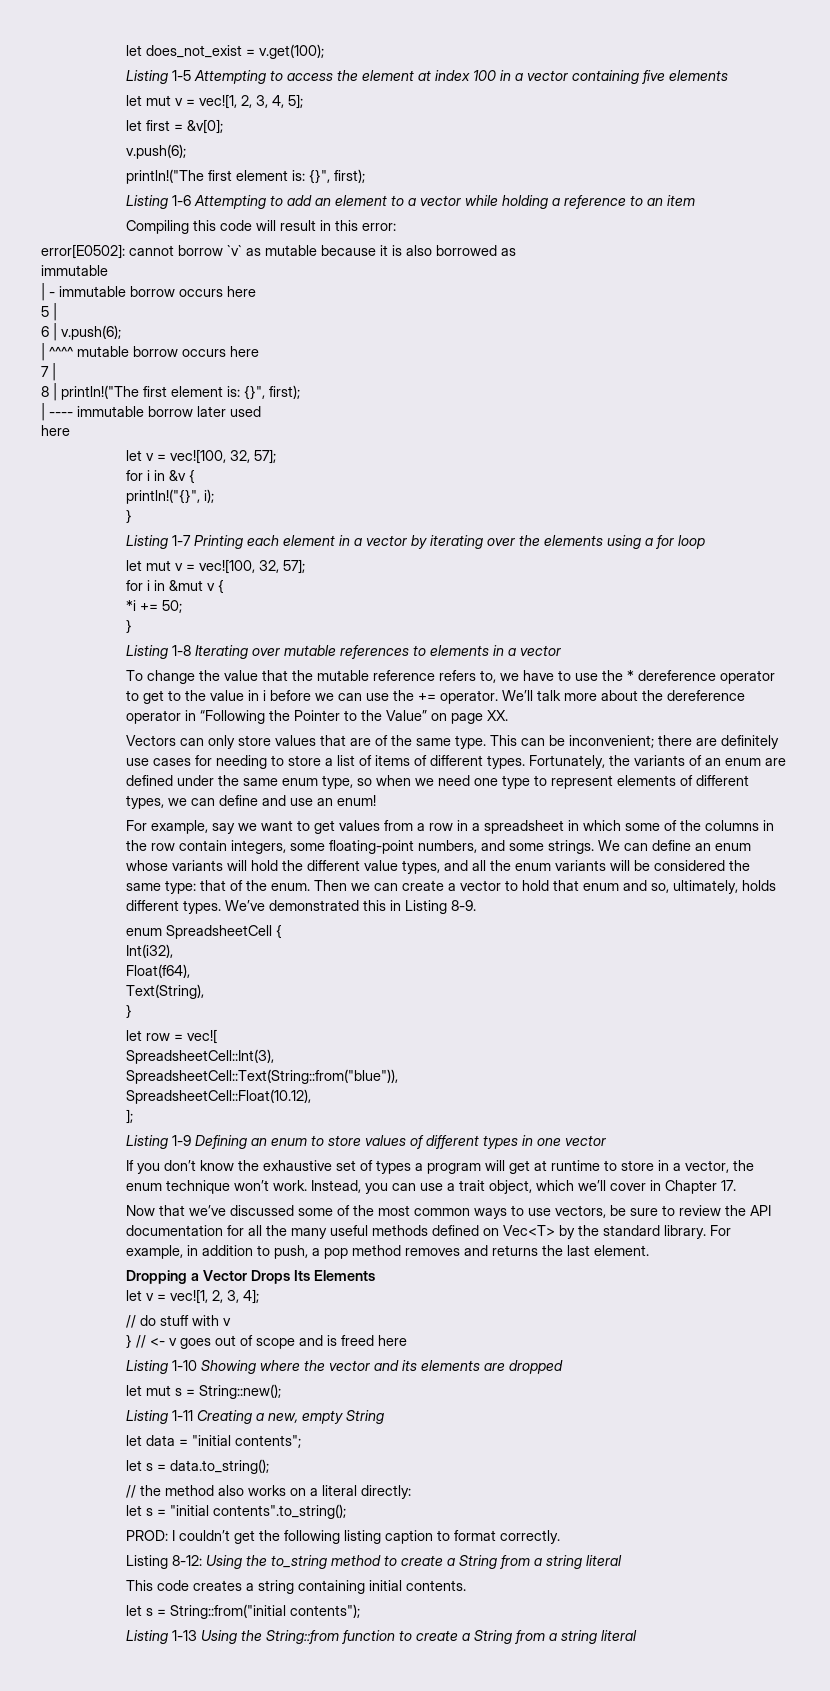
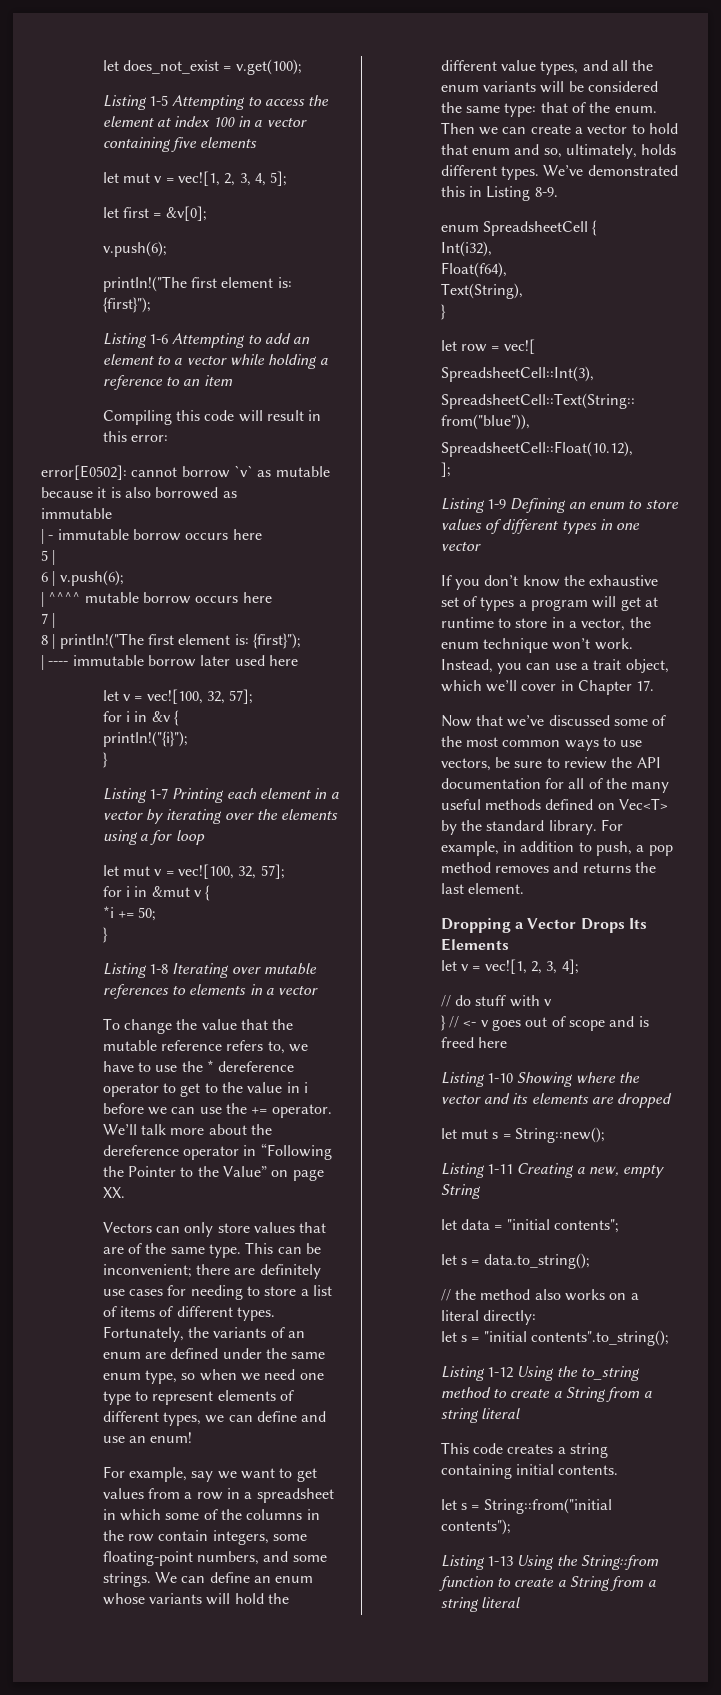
[309,169,366,184] {}", first); -> [102,297,151,313] {first}");
[244,385,300,400] {}", first); -> [252,633,301,649] {first}");
(261, 411) // -> (265, 660) none
[126,489,215,504] println!("{}", i); -> [102,731,188,747] println!("{i}");
(263, 1230) none -> [588,778,603,789] of
[126,1530,561,1544] [126,1555,203,1569] // PROD: I couldn’t get the following listing caption to format correctly. // Listing 8-12: -> [440,1366,514,1381] // Listing 1-12

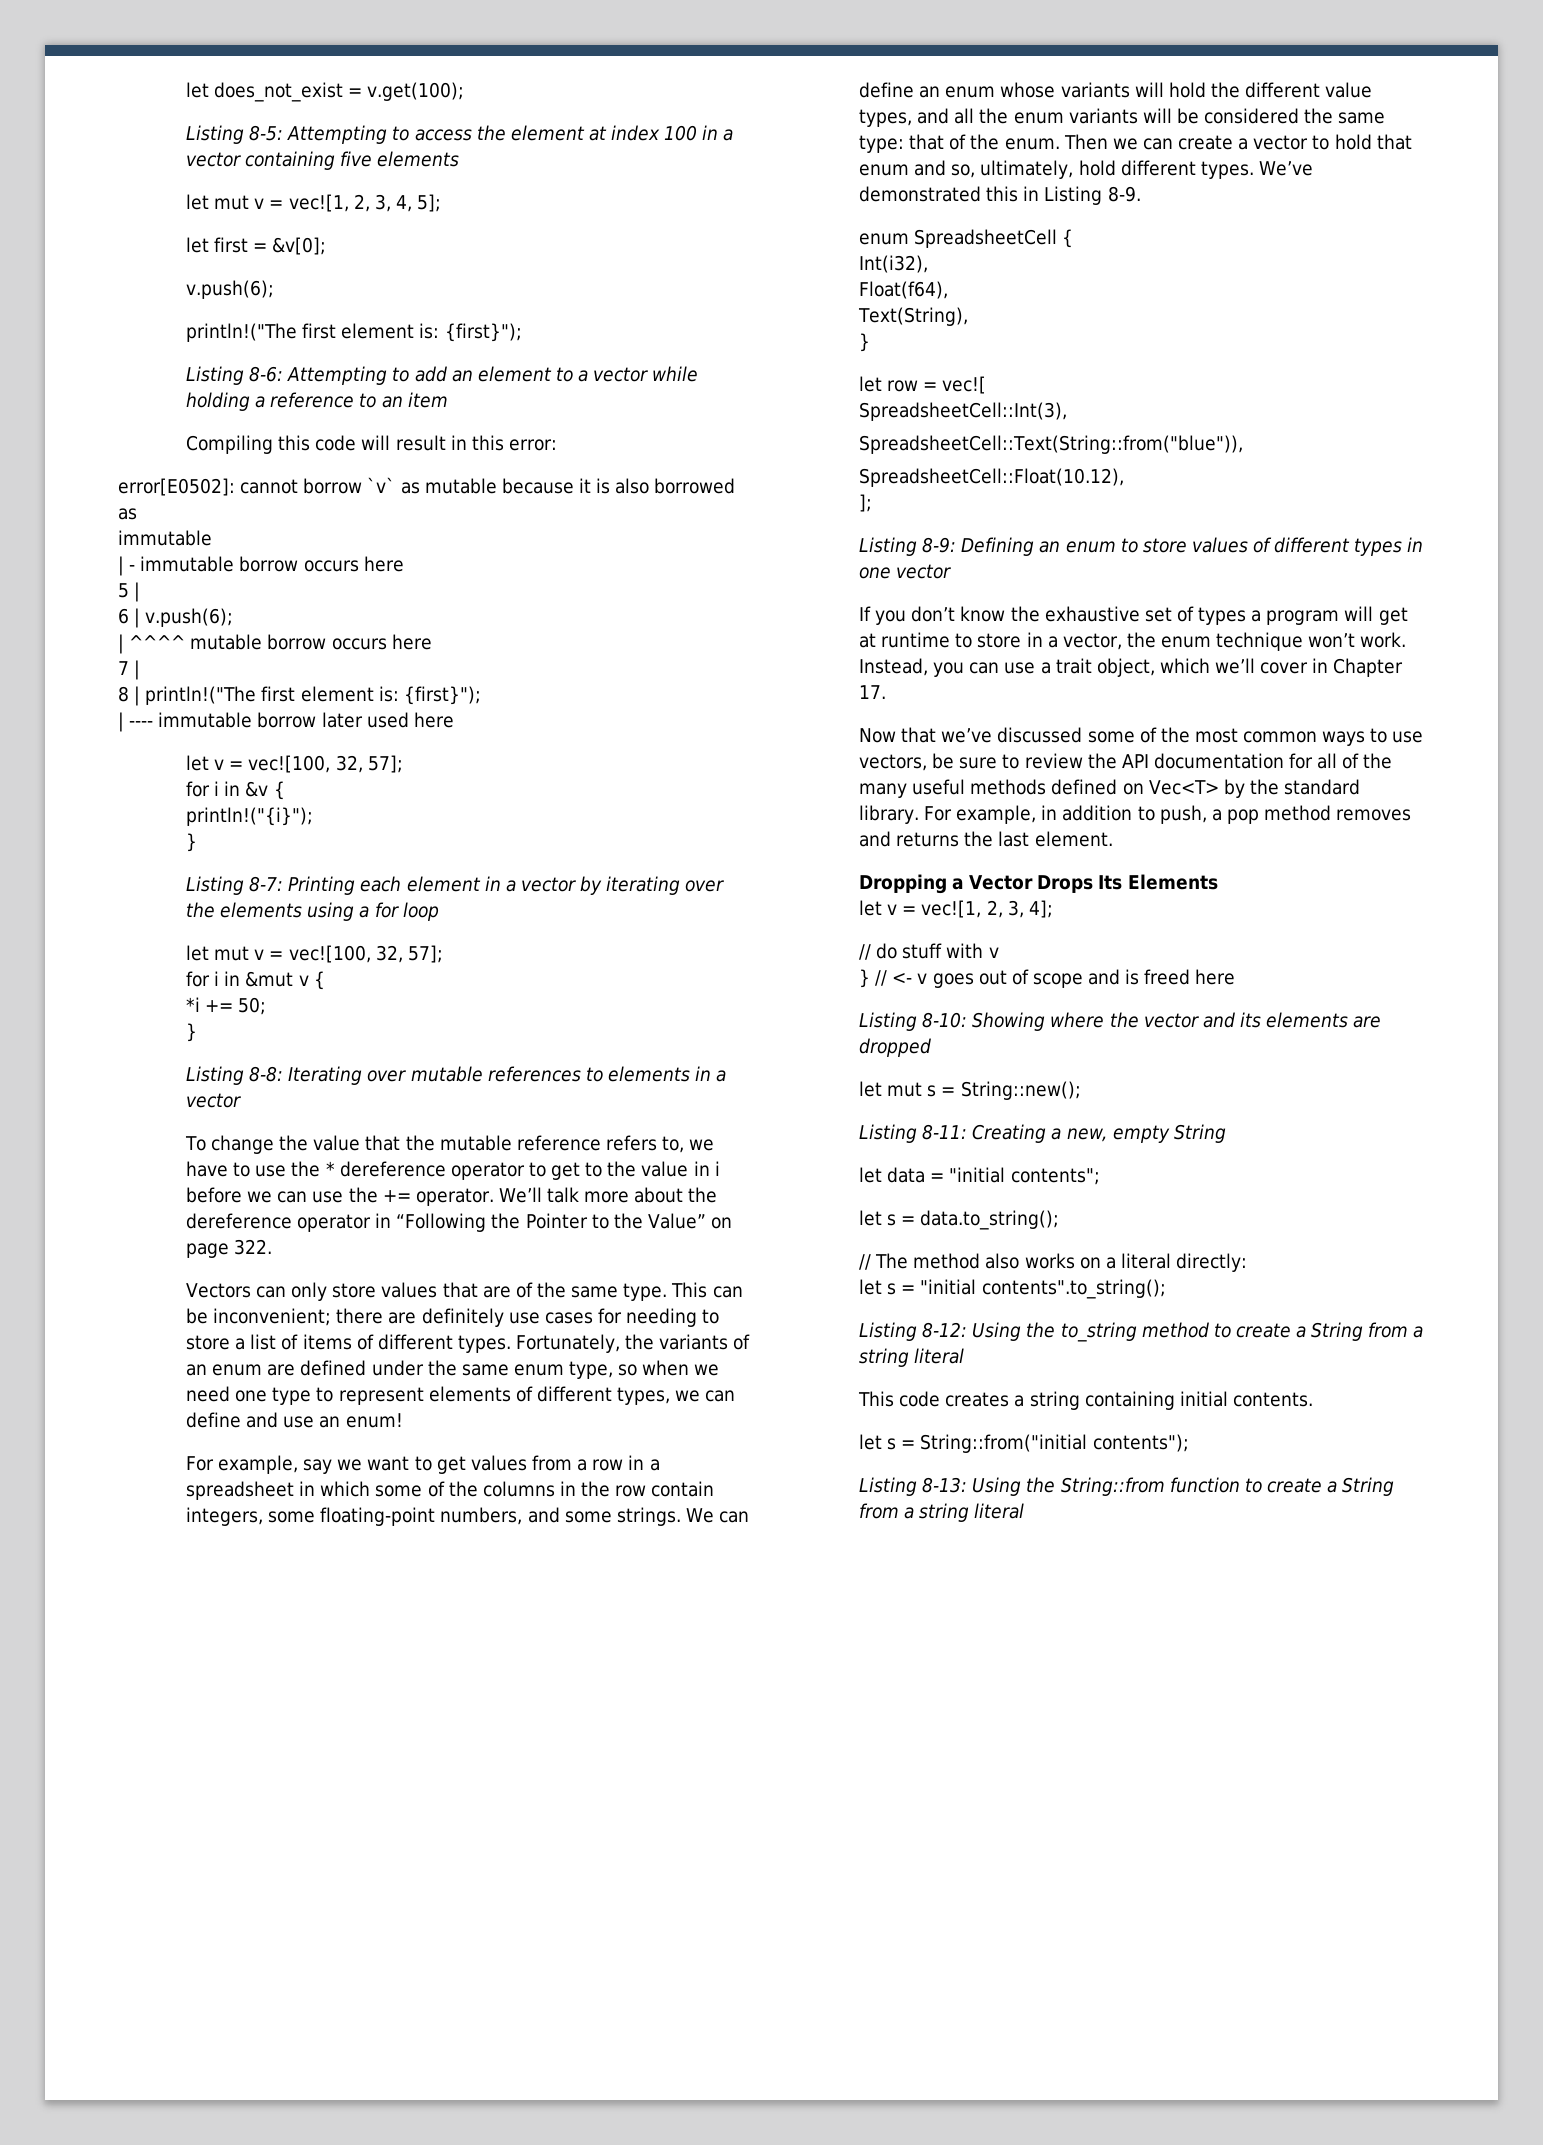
[149,95,169,106] 1-5 -> [249,125,284,141] 8-5:
[149,334,169,344] 1-6 -> [249,366,284,382] 8-6:
[149,788,169,799] 1-7 -> [249,876,284,892] 8-7:
[149,964,169,974] 1-8 -> [249,1066,284,1082] 8-8:
[102,1187,125,1198] XX. -> [234,1239,273,1255] 322.
[641,144,677,155] holds -> [1078,160,1116,176] hold
[487,499,507,509] 1-9 -> [922,537,957,553] 8-9:
[487,1073,514,1083] 1-10 -> [922,1012,968,1028] 8-10:
[487,1164,514,1174] 1-11 -> [922,1124,968,1140] 8-11:
[455,1289,477,1300] the -> [875,1253,909,1269] The
[487,1367,514,1378] 1-12 -> [922,1322,968,1338] 8-12:
[487,1556,514,1566] 1-13 -> [922,1477,968,1493] 8-13:

